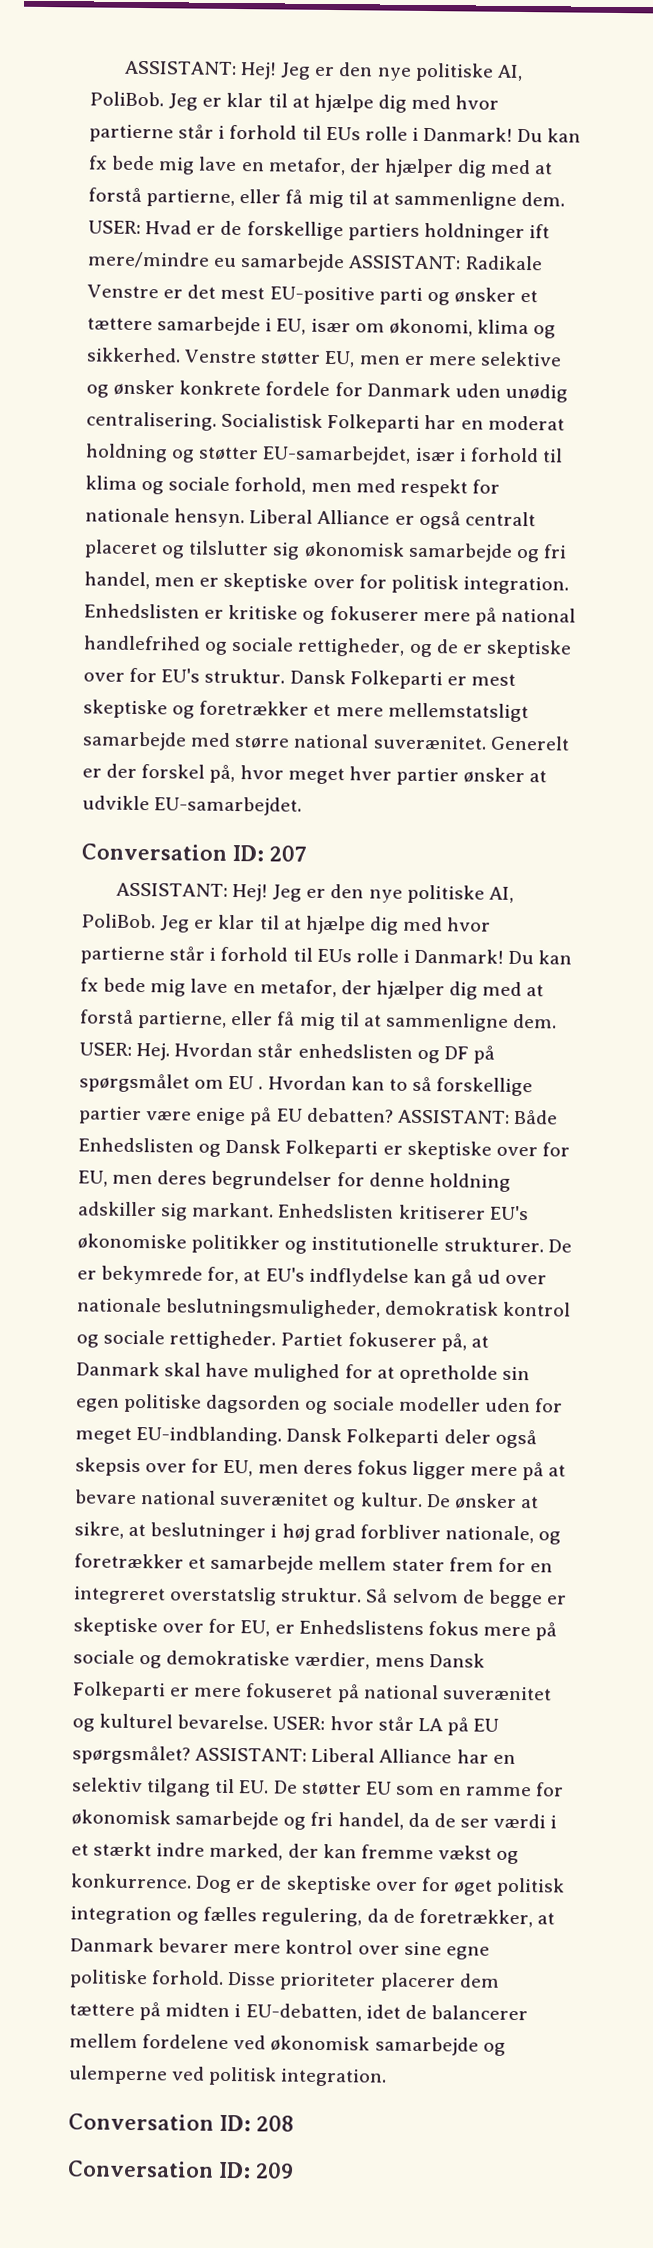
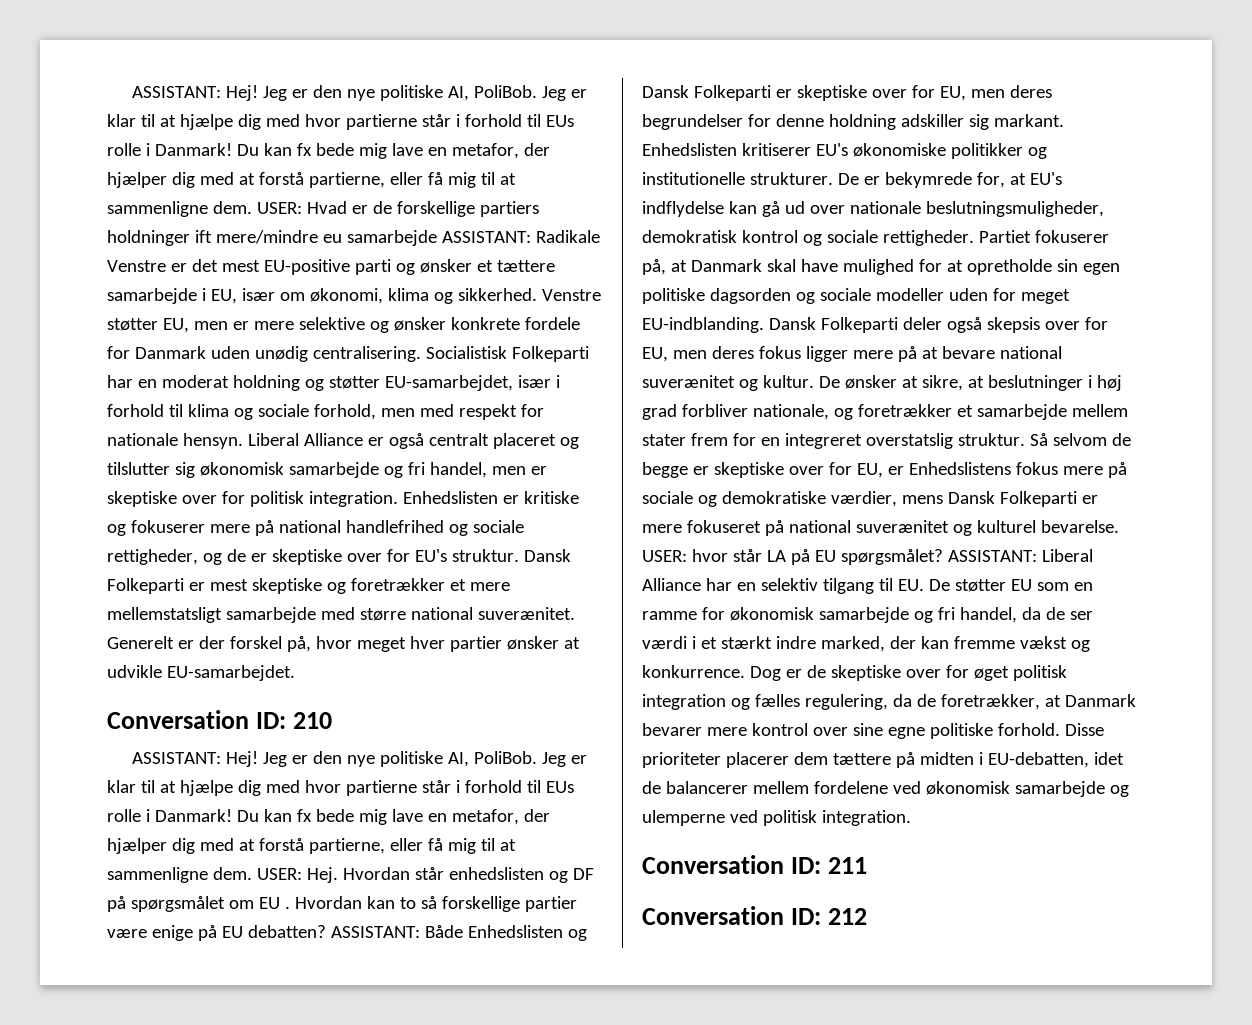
[269,845,307,862] 207 -> [293,712,333,729] 210
[256,2115,294,2132] [67,2160,294,2179] 208 // Conversation ID: 209 -> [828,857,868,874] [642,906,868,925] 211 // Conversation ID: 212

